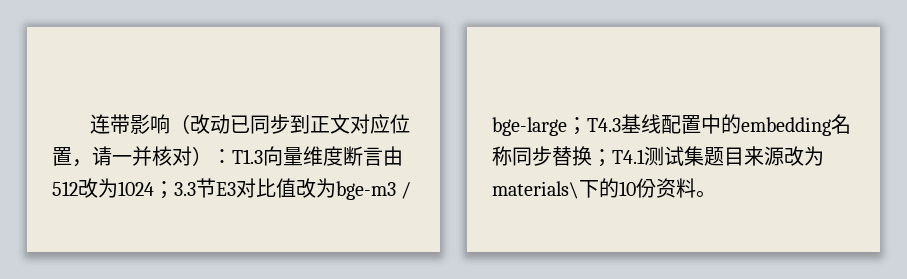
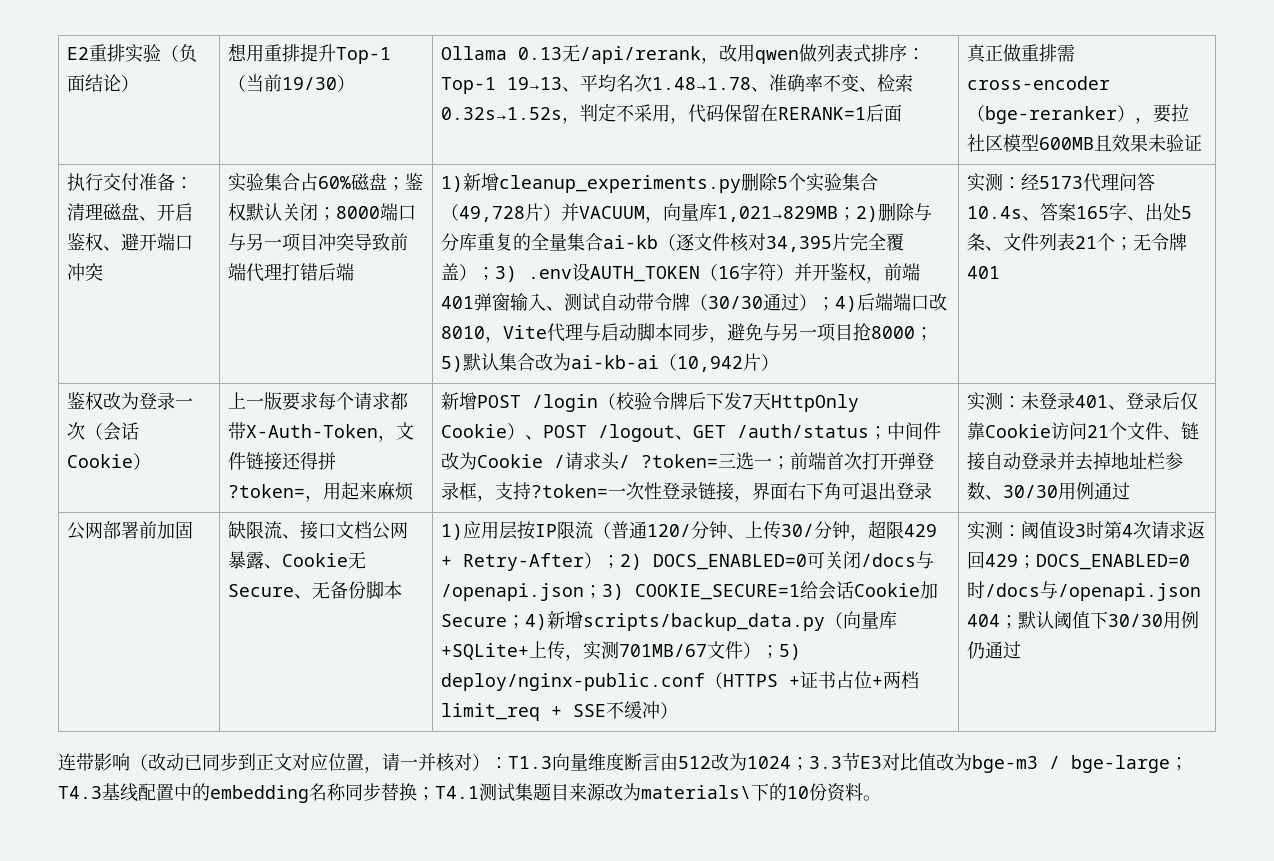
(90, 124) none -> [67,44,198,63] [67,74,140,92] [228,43,392,64] [228,74,356,92] [441,44,926,64] [441,74,914,94] [441,103,903,124] [967,44,1076,63] [967,76,1111,90] [967,104,1190,124] [967,134,1203,152] [67,173,194,191] [67,203,194,222] [67,233,194,251] [67,263,104,281] [228,173,424,192] [228,203,417,221] [228,233,409,252] [228,263,355,282] [441,173,879,193] [441,203,933,223] [441,232,905,252] [441,262,921,283] [441,293,948,312] [441,323,934,343] [441,353,780,372] [967,173,1156,192] [967,202,1193,221] [967,233,1188,251] [967,266,1001,279] [67,392,194,410] [67,422,140,441] [67,453,152,470] [228,392,409,411] [228,422,415,442] [228,452,337,471] [228,481,414,502] [441,392,860,412] [441,422,942,442] [441,452,935,471] [441,482,933,502] [967,392,1199,411] [967,422,1200,440] [967,452,1184,471] [967,482,1131,500] [67,521,194,540] [228,521,409,540] [228,551,367,569] [228,581,403,599] [441,520,938,541] [441,551,935,571] [441,581,939,601] [441,611,898,631] [441,641,802,661] [441,671,920,691] [441,701,679,721] [967,521,1206,540] [967,551,1191,570] [967,581,1202,601] [967,611,1200,629] [967,641,1022,659] E2重排实验（负面结论） | 想用重排提升Top-1（当前19/30） | Ollama 0.13无/api/rerank，改用qwen做列表式排序：Top-1 19→13、平均名次1.48→1.78、准确率不变、检索0.32s→1.52s，判定不采用，代码保留在RERANK=1后面 | 真正做重排需cross-encoder（bge-reranker），要拉社区模型600MB且效果未验证 // 执行交付准备：清理磁盘、开启鉴权、避开端口冲突 | 实验集合占60%磁盘；鉴权默认关闭；8000端口与另一项目冲突导致前端代理打错后端 | 1)新增cleanup_experiments.py删除5个实验集合（49,728片）并VACUUM，向量库1,021→829MB；2)删除与分库重复的全量集合ai-kb（逐文件核对34,395片完全覆盖）；3) .env设AUTH_TOKEN（16字符）并开鉴权，前端401弹窗输入、测试自动带令牌（30/30通过）；4)后端端口改8010，Vite代理与启动脚本同步，避免与另一项目抢8000；5)默认集合改为ai-kb-ai（10,942片） | 实测：经5173代理问答10.4s、答案165字、出处5条、文件列表21个；无令牌401 // 鉴权改为登录一次（会话Cookie） | 上一版要求每个请求都带X-Auth-Token，文件链接还得拼?token=，用起来麻烦 | 新增POST /login（校验令牌后下发7天HttpOnly Cookie）、POST /logout、GET /auth/status；中间件改为Cookie /请求头/ ?token=三选一；前端首次打开弹登录框，支持?token=一次性登录链接，界面右下角可退出登录 | 实测：未登录401、登录后仅靠Cookie访问21个文件、链接自动登录并去掉地址栏参数、30/30用例通过 // 公网部署前加固 | 缺限流、接口文档公网暴露、Cookie无Secure、无备份脚本 | 1)应用层按IP限流（普通120/分钟、上传30/分钟，超限429 + Retry-After）；2) DOCS_ENABLED=0可关闭/docs与/openapi.json；3) COOKIE_SECURE=1给会话Cookie加Secure；4)新增scripts/backup_data.py（向量库+SQLite+上传，实测701MB/67文件）；5) deploy/nginx-public.conf（HTTPS +证书占位+两档limit_req + SSE不缓冲） | 实测：阈值设3时第4次请求返回429；DOCS_ENABLED=0时/docs与/openapi.json 404；默认阈值下30/30用例仍通过 //

